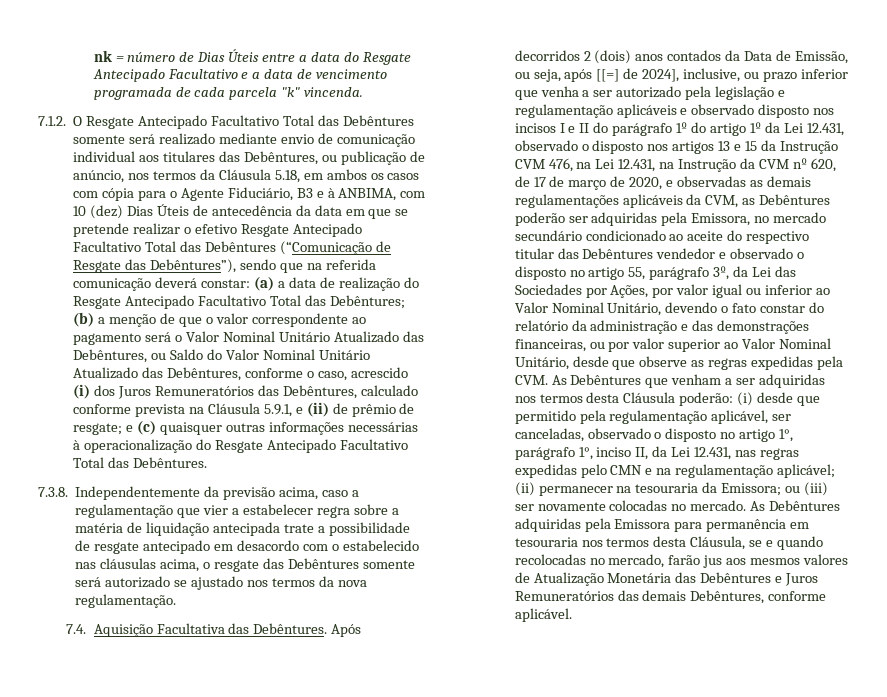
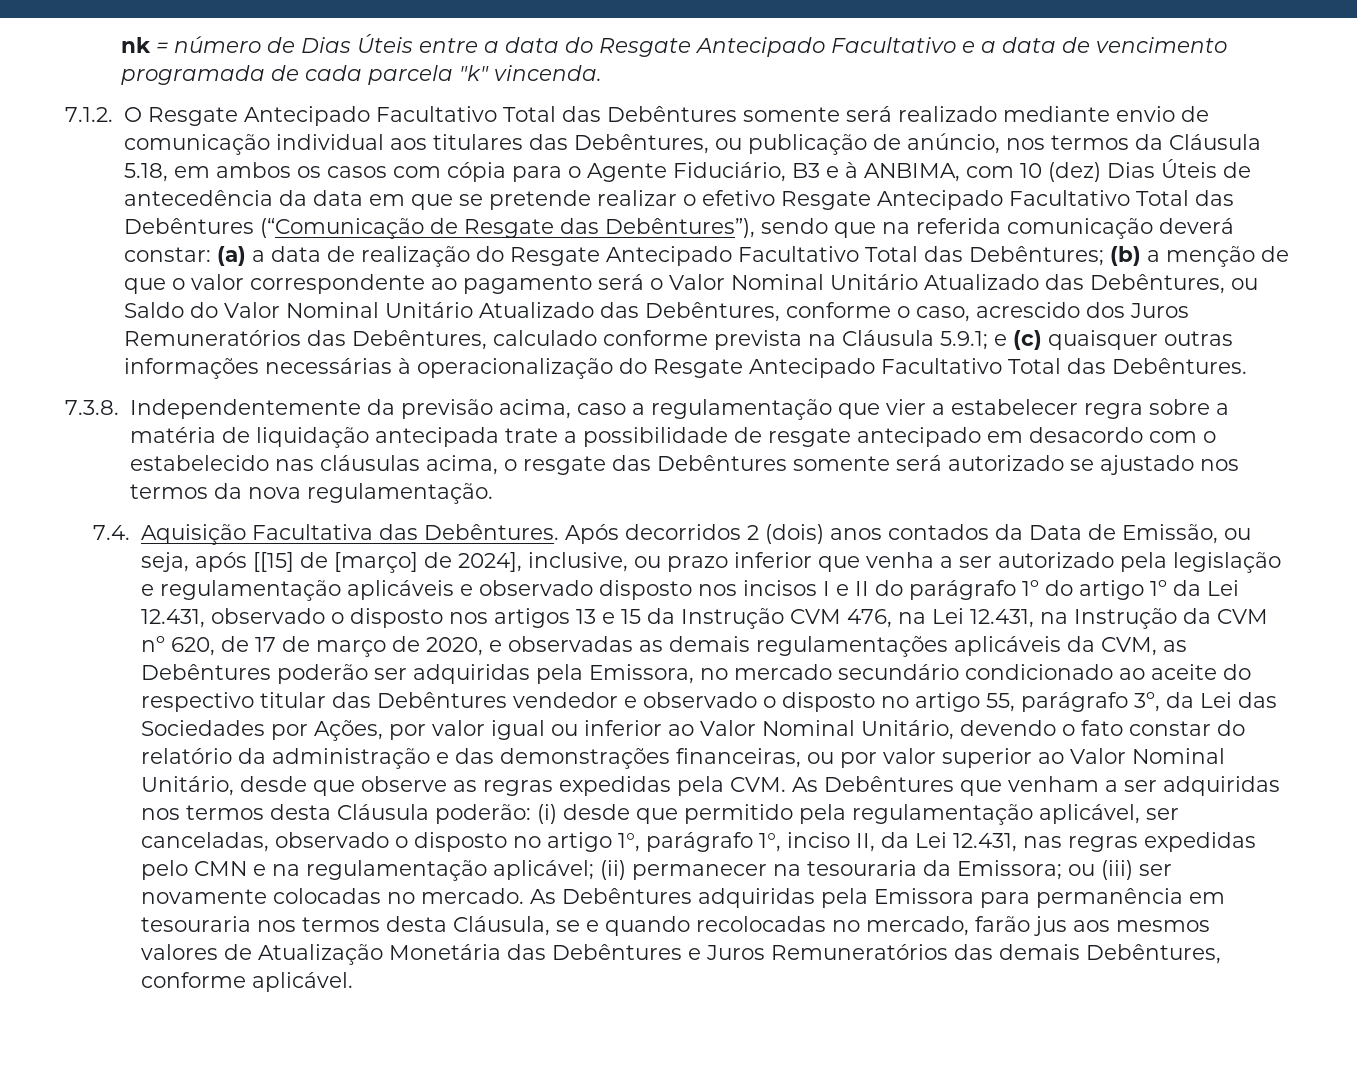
[73,384,91,399] (i) -> (1080, 310) none
[263,402,415,417] [73,423,123,435] 5.9.1, e (ii) de prêmio de resgate; -> [939,331,988,350] 5.9.1;
[596,69,620,82] [[=] -> [252,552,418,573] [[15] de [março]

